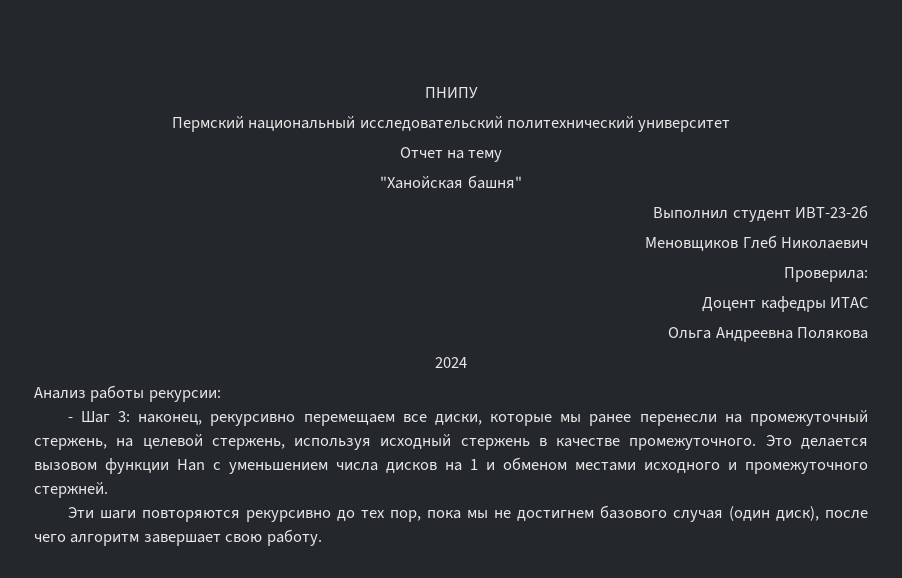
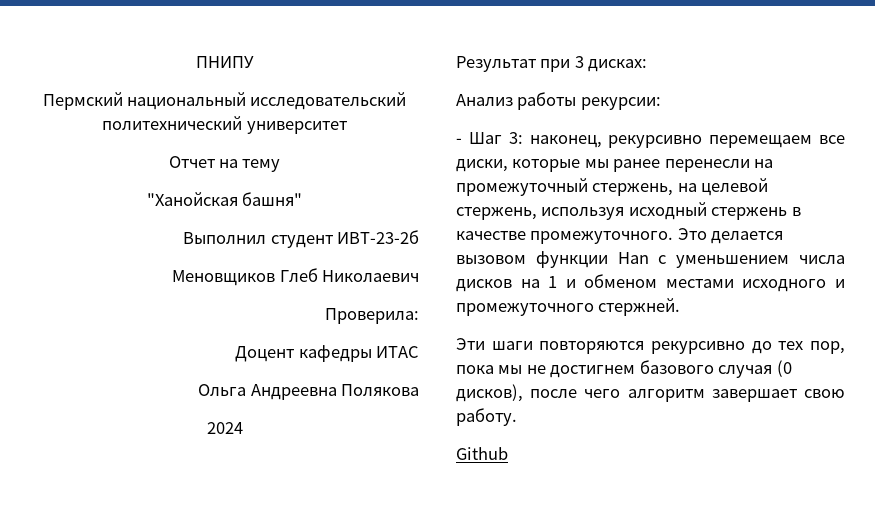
(467, 362) none -> [456,56,648,72] // Результат при 3 дисках:
[728,506,819,521] (один диск), -> [776,360,792,377] [456,384,523,402] (0 дисков),
(322, 537) none -> [456,447,508,460] // Github

